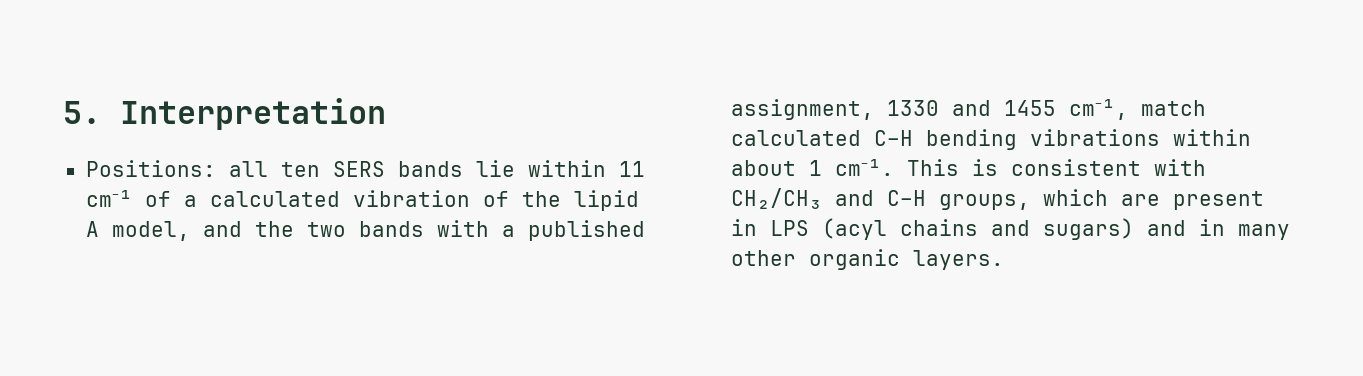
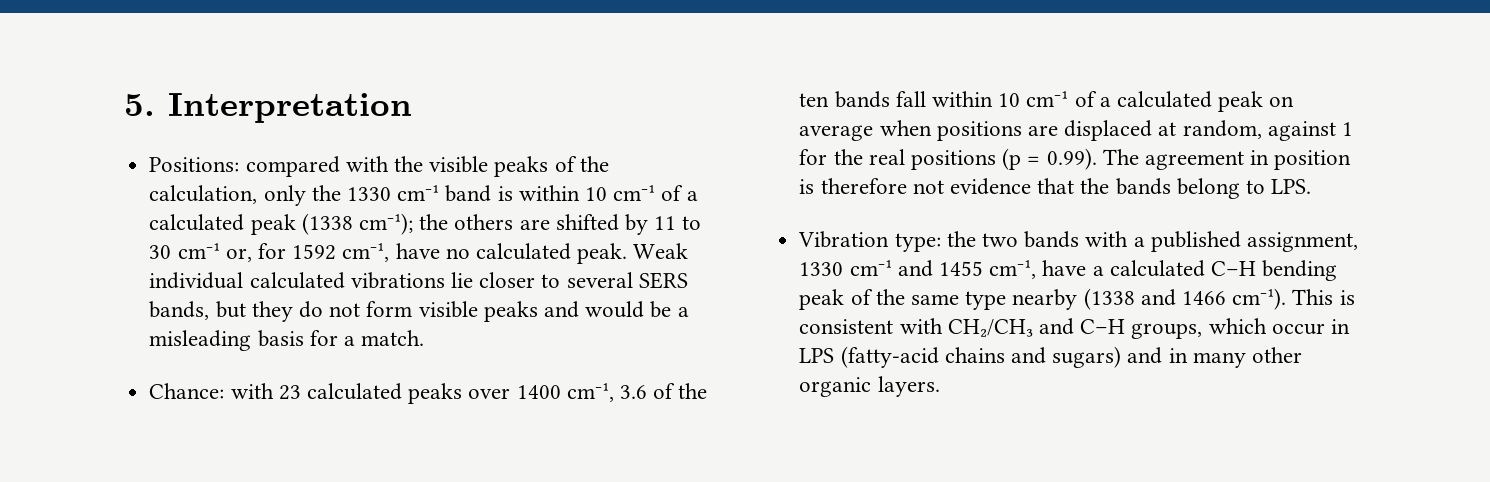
[228,160,645,177] [85,190,639,211] [85,221,242,241] all ten SERS bands lie within 11 cm⁻¹ of a calculated vibration of the lipid A model, and -> [245,156,609,177] [149,184,698,206] [149,213,702,235] [149,242,689,264] [149,272,688,289] [149,301,689,322] [149,330,425,351] [149,382,708,404] [799,90,1295,112] [799,120,1353,141] [799,148,1352,170] [799,178,1312,199] [798,231,941,252] compared with the visible peaks of the calculation, only the 1330 cm⁻¹ band is within 10 cm⁻¹ of a calculated peak (1338 cm⁻¹); the others are shifted by 11 to 30 cm⁻¹ or, for 1592 cm⁻¹, have no calculated peak. Weak individual calculated vibrations lie closer to several SERS bands, but they do not form visible peaks and would be a misleading basis for a match. // Chance: with 23 calculated peaks over 1400 cm⁻¹, 3.6 of the ten bands fall within 10 cm⁻¹ of a calculated peak on average when positions are displaced at random, against 1 for the real positions (p = 0.99). The agreement in position is therefore not evidence that the bands belong to LPS. // Vibration type:
(939, 108) none -> [849,259,892,276] cm⁻¹
[1140,100,1206,116] match -> [1042,260,1104,276] have a
[1029,129,1251,146] [730,159,894,176] vibrations within about 1 cm⁻¹. -> [799,288,1287,310] peak of the same type nearby (1338 and 1466 cm⁻¹).
[1120,191,1264,210] are present -> [1271,323,1325,335] occur
[821,218,887,240] (acyl -> [840,346,939,368] (fatty-acid

